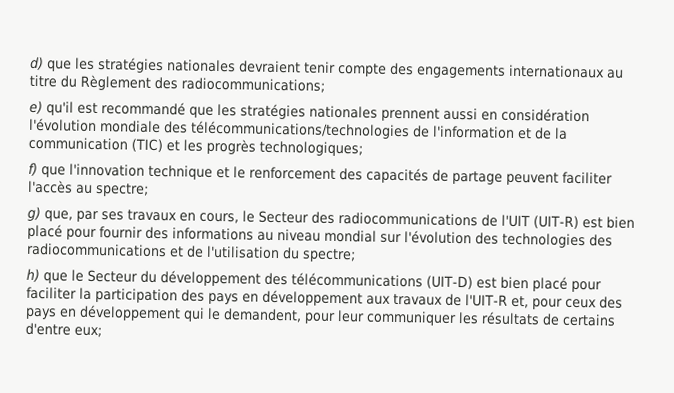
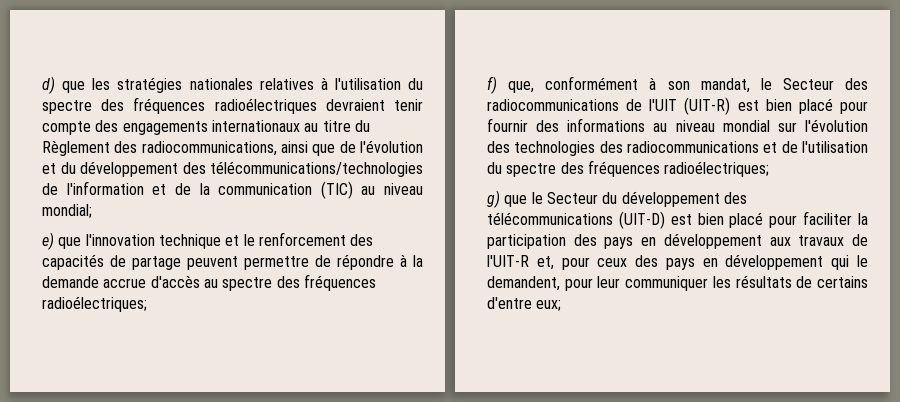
(236, 66) none -> [259,77,423,90] [42,97,317,114] relatives à l'utilisation du spectre des fréquences radioélectriques
[181,77,325,93] [29,100,590,123] [29,117,161,134] radiocommunications; // e) qu'il est recommandé que les stratégies nationales prennent aussi en considération l'évolution mondiale -> [141,140,423,156] [42,161,178,177] radiocommunications, ainsi que de l'évolution et du développement
[166,138,363,157] [28,162,38,177] et les progrès technologiques; // f) -> [361,183,423,195] [42,204,92,218] [42,232,54,250] au niveau mondial; // e)
[562,171,613,185] [28,179,149,197] [27,206,239,224] faciliter l'accès au spectre; // g) que, par ses travaux en cours, -> [244,254,423,270] [42,274,376,291] [42,296,147,312] [487,76,750,94] permettre de répondre à la demande accrue d'accès au spectre des fréquences radioélectriques; // f) que, conformément à son mandat,
[302,248,356,263] [26,268,40,283] spectre; // h) -> [506,160,770,177] [487,190,500,208] spectre des fréquences radioélectriques; // g)

